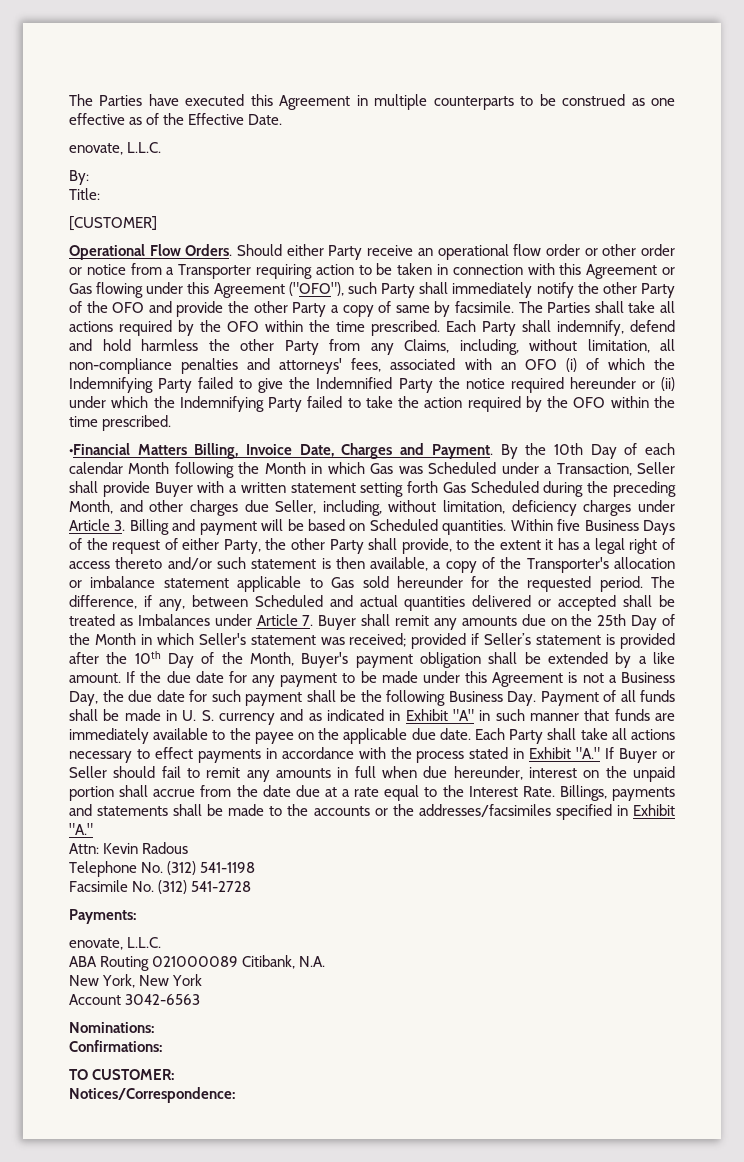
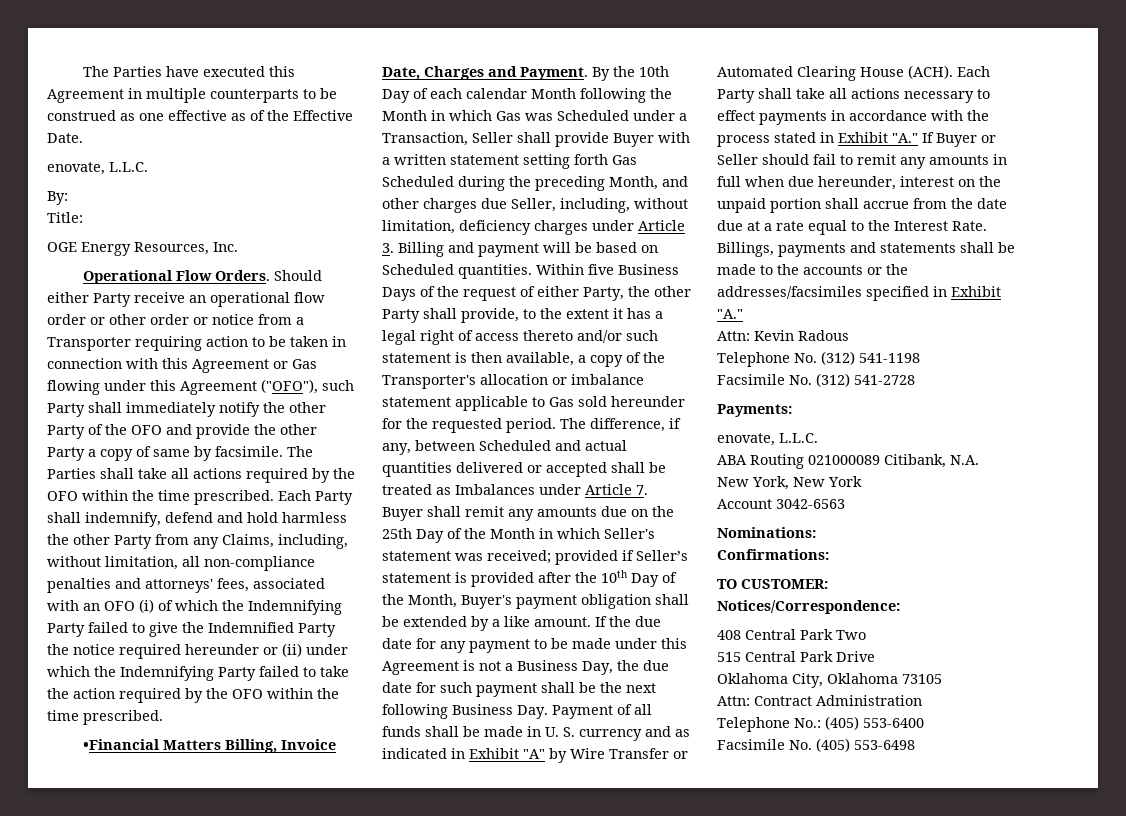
[69,216,157,231] [CUSTOMER] -> [47,242,238,256] OGE Energy Resources, Inc.
(382, 696) none -> [626,683,656,693] next
[479,709,675,721] [69,728,471,744] in such manner that funds are immediately available to the payee on the applicable due date. -> [549,748,688,763] [717,65,953,81] by Wire Transfer or Automated Clearing House (ACH).
(235, 1095) none -> [717,629,866,640] [717,651,875,662] [717,673,942,688] [717,695,922,706] [717,716,924,732] [717,738,915,752] // 408 Central Park Two // 515 Central Park Drive // Oklahoma City, Oklahoma 73105 // Attn: Contract Administration // Telephone No.: (405) 553-6400 // Facsimile No. (405) 553-6498

